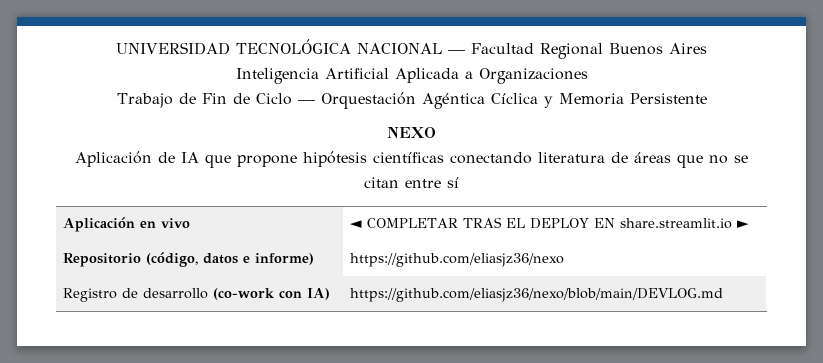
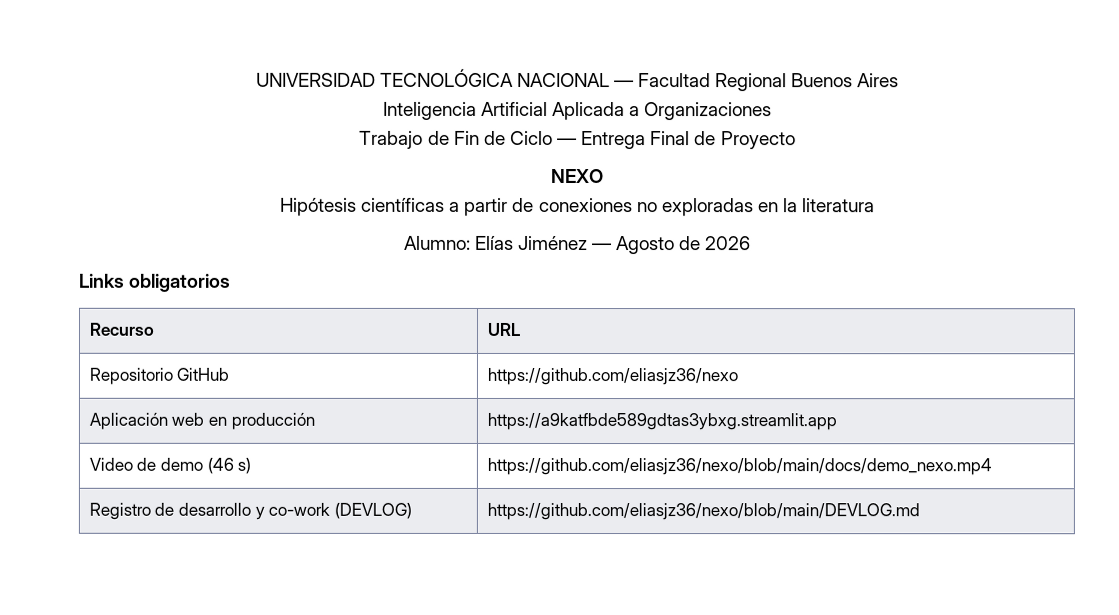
[320,92,707,109] [387,127,436,138] [75,151,748,168] [364,177,459,188] [62,217,190,232] [349,217,749,229] [62,252,314,267] [349,253,564,267] Orquestación Agéntica Cíclica y Memoria Persistente // NEXO // Aplicación de IA que propone hipótesis científicas conectando literatura de áreas que no se citan entre sí // Aplicación en vivo | ◄ COMPLETAR TRAS EL DEPLOY EN share.streamlit.io ► // Repositorio (código, datos e informe) | https://github.com/eliasjz36/nexo -> [581,131,796,150] [551,168,604,184] [279,197,876,217] [403,235,752,255] [79,273,232,292] [88,322,154,336] [486,322,520,336] [88,367,230,385] [486,367,738,386] [88,412,315,430] [486,412,837,431] [88,457,252,474] [486,457,992,476] Entrega Final de Proyecto // NEXO // Hipótesis científicas a partir de conexiones no exploradas en la literatura // Alumno: Elías Jiménez — Agosto de 2026 // Links obligatorios // Recurso | URL // Repositorio GitHub | https://github.com/eliasjz36/nexo // Aplicación web en producción | https://a9katfbde589gdtas3ybxg.streamlit.app // Video de demo (46 s) | https://github.com/eliasjz36/nexo/blob/main/docs/demo_nexo.mp4
[212,288,330,300] (co-work con IA) -> [254,502,412,520] y co-work (DEVLOG)

